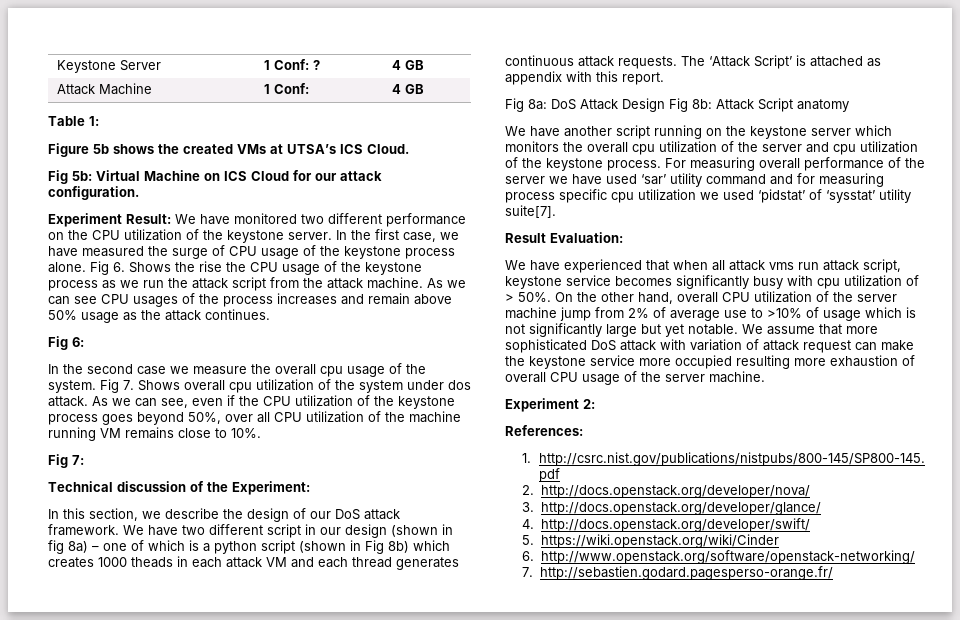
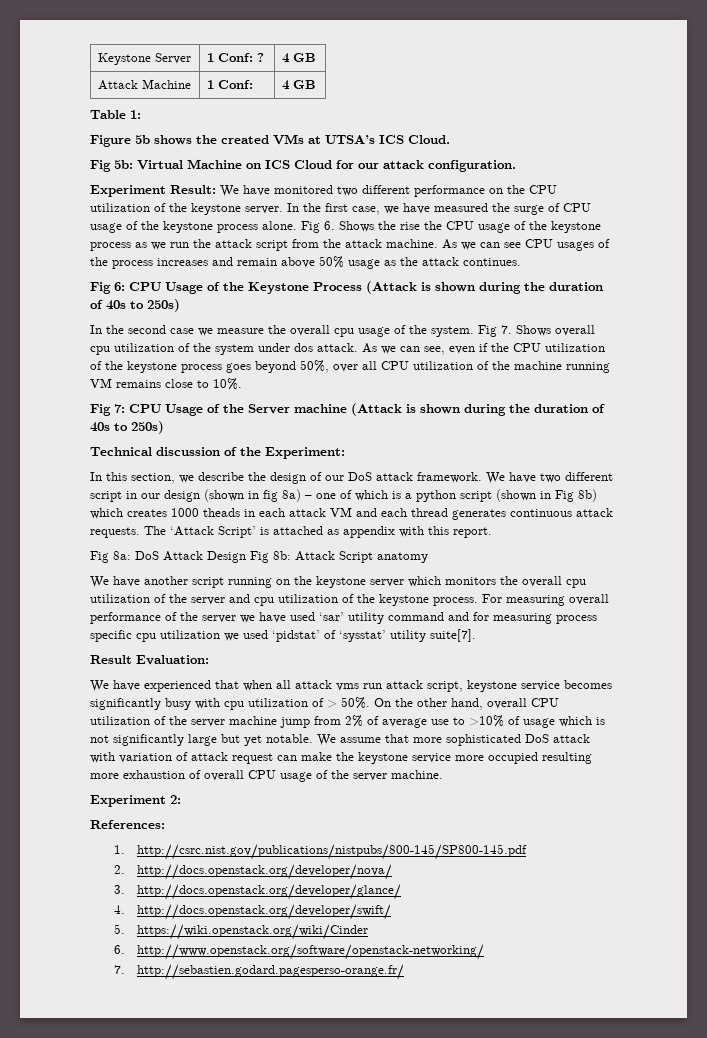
(84, 342) none -> [129,281,603,294] [90,299,180,312] CPU Usage of the Keystone Process (Attack is shown during the duration of 40s to 250s)
(84, 460) none -> [129,403,605,416] [90,421,164,434] CPU Usage of the Server machine (Attack is shown during the duration of 40s to 250s)

